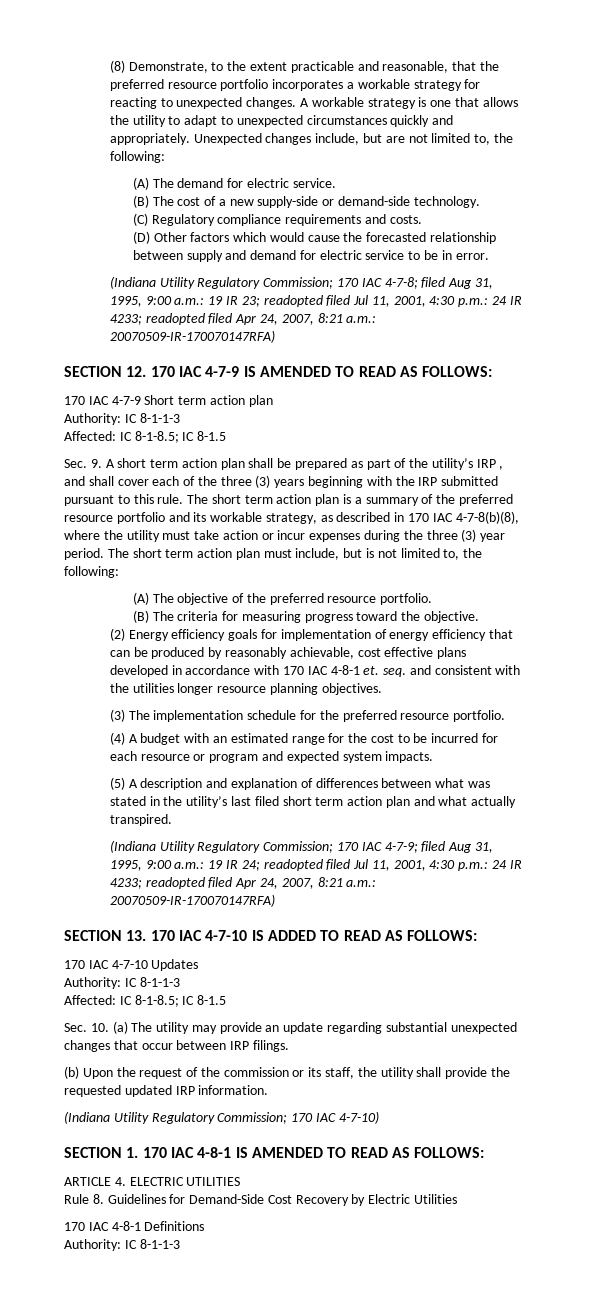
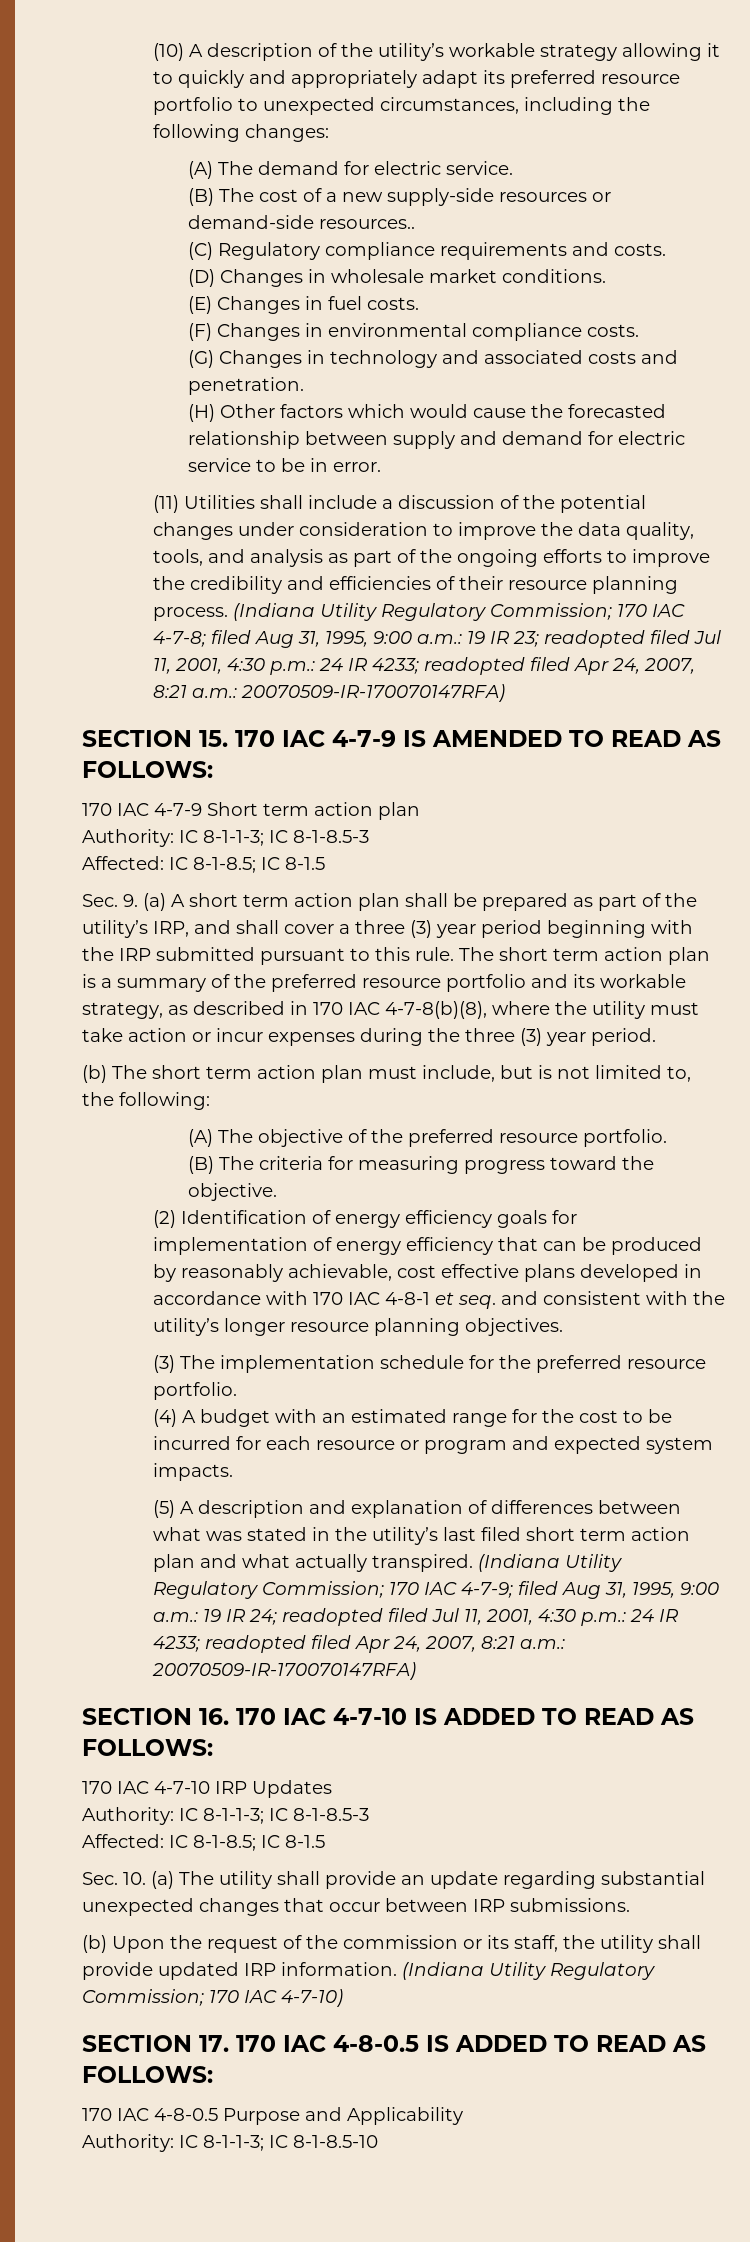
[109,60,499,73] [109,79,481,91] [109,97,518,109] [109,115,454,127] [109,133,513,145] [109,151,165,163] (8) Demonstrate, to the extent practicable and reasonable, that the preferred resource portfolio incorporates a workable strategy for reacting to unexpected changes. A workable strategy is one that allows the utility to adapt to unexpected circumstances quickly and appropriately. Unexpected changes include, but are not limited to, the following: -> [152,43,720,61] [152,70,680,88] [152,97,650,115] [152,124,329,142] (10) A description of the utility’s workable strategy allowing it to quickly and appropriately adapt its preferred resource portfolio to unexpected circumstances, including the following changes:
(319, 202) none -> [498,192,587,202] resources
[413,196,480,208] technology. -> [318,219,415,229] resources..
(150, 237) none -> [219,269,606,287] [187,296,419,314] [187,323,639,341] [187,350,678,368] [187,377,304,395] [187,404,215,422] Changes in wholesale market conditions. // (E) Changes in fuel costs. // (F) Changes in environmental compliance costs. // (G) Changes in technology and associated costs and penetration. // (H)
(489, 256) none -> [152,495,646,513] [152,522,694,540] [152,549,710,567] [152,576,678,594] [152,607,228,621] (11) Utilities shall include a discussion of the potential changes under consideration to improve the data quality, tools, and analysis as part of the ongoing efforts to improve the credibility and efficiencies of their resource planning process.
[126,366,147,377] 12. -> [199,730,228,747] 15.
[139,413,180,423] 8-1-1-3 -> [203,830,369,846] 8-1-1-3; IC 8-1-8.5-3
(102, 463) none -> [143,893,166,911] (a)
[476,459,504,470] IRP , -> [153,921,189,937] IRP,
[152,475,305,488] each of the three (3) years -> [339,920,542,938] a three (3) year period
(104, 554) none -> [82,1065,107,1083] // (b)
[128,630,169,641] Energy -> [180,1210,400,1228] Identification of energy
[363,666,380,675] et. -> [434,1292,454,1305] et
[132,683,174,693] utilities -> [152,1318,219,1336] utility’s
(172, 820) // -> (473, 1563) none
[126,930,147,941] 13. -> [199,1708,229,1725] 16.
(148, 964) none -> [215,1781,247,1794] IRP
[139,977,180,987] 8-1-1-3 -> [203,1808,369,1824] 8-1-1-3; IC 8-1-8.5-3
[191,1025,217,1034] may -> [277,1871,320,1885] shall
[252,1040,289,1052] filings. -> [510,1898,630,1912] submissions.
[490,1067,510,1077] [64,1085,121,1097] the requested -> (153, 1971) none
(269, 1090) // -> (397, 1969) none
[126,1147,485,1158] [64,1177,241,1186] [64,1194,458,1206] [64,1221,205,1231] [64,1239,180,1251] 1. 170 IAC 4-8-1 IS AMENDED TO READ AS FOLLOWS: // ARTICLE 4. ELECTRIC UTILITIES // Rule 8. Guidelines for Demand-Side Cost Recovery by Electric Utilities // 170 IAC 4-8-1 Definitions // Authority: IC 8-1-1-3 -> [199,2035,706,2052] [82,2066,213,2083] [82,2107,463,2125] [82,2134,378,2152] 17. 170 IAC 4-8-0.5 IS ADDED TO READ AS FOLLOWS: // 170 IAC 4-8-0.5 Purpose and Applicability // Authority: IC 8-1-1-3; IC 8-1-8.5-10

